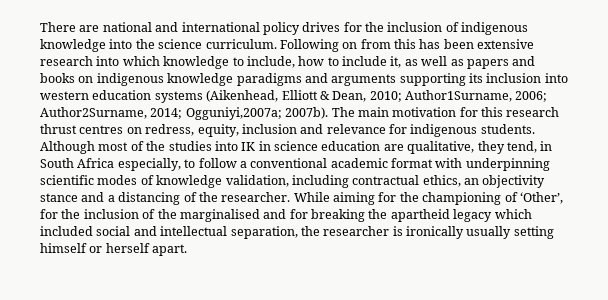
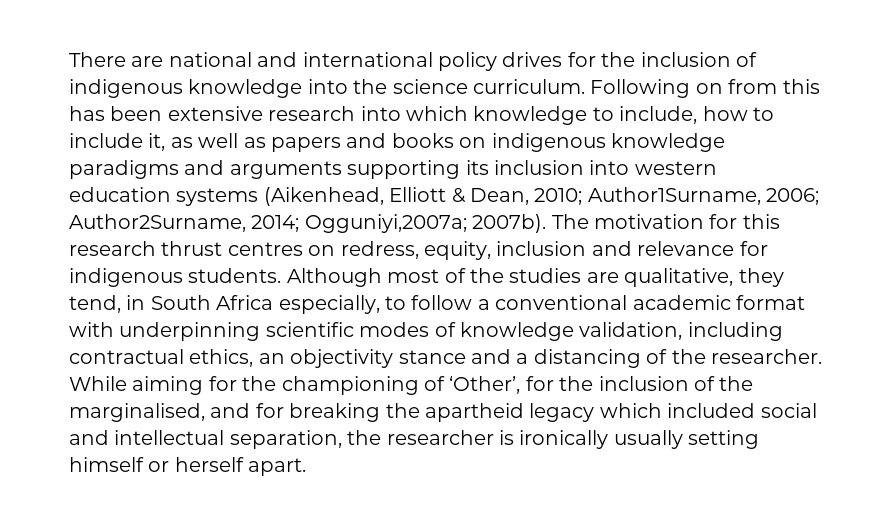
[357,107,389,117] main -> (589, 221) none
[214,141,381,151] into IK in science education -> (582, 275) none
[179,209,260,222] marginalised -> [69,403,205,422] marginalised,

